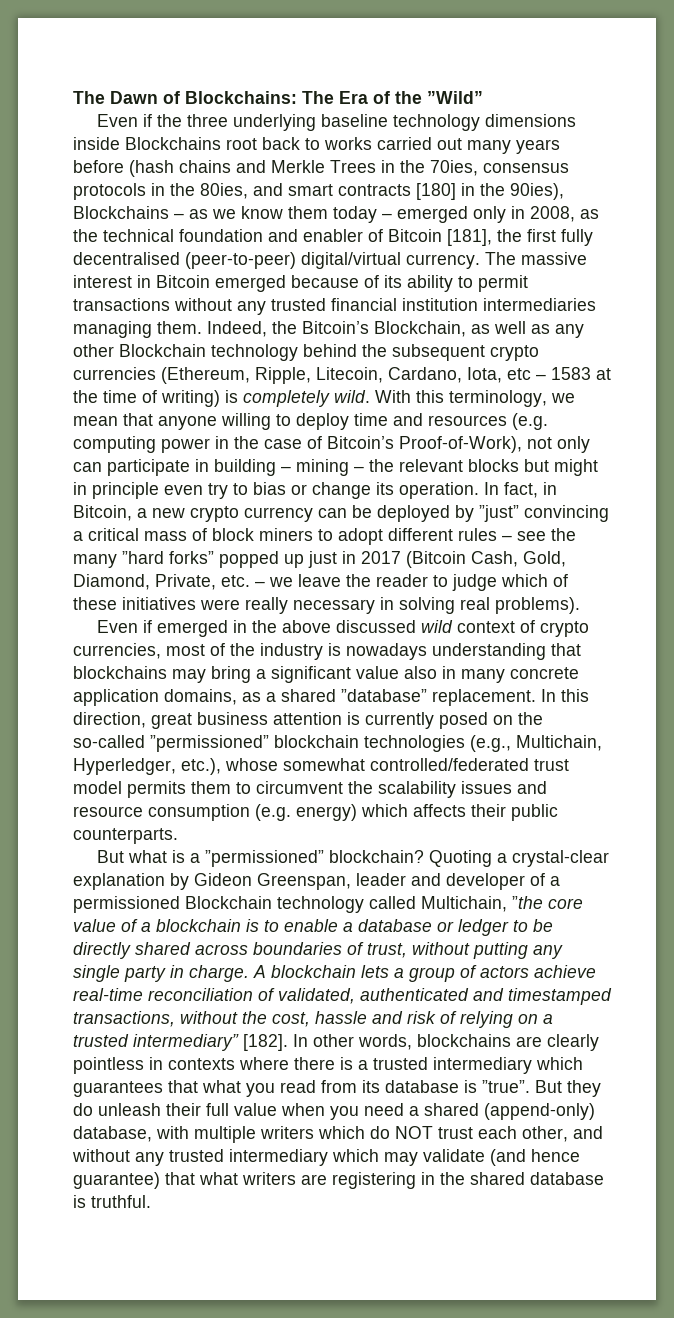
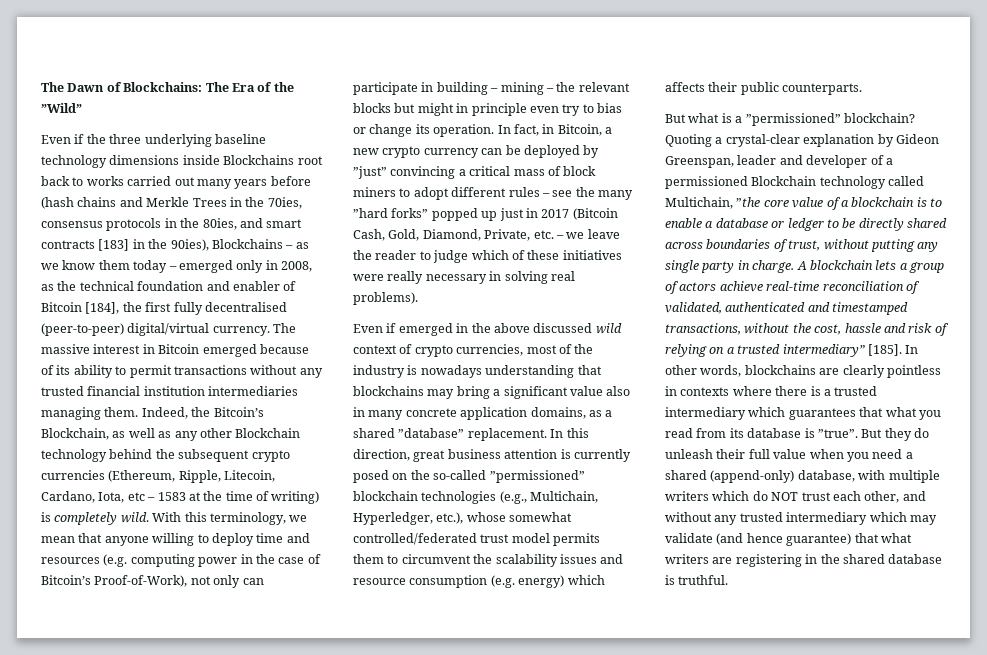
[416,183,456,200] [180] -> [98,239,130,251] [183]
[447,229,492,246] [181], -> [85,302,120,314] [184],
[243,1034,288,1051] [182]. -> [867,344,902,356] [185].

